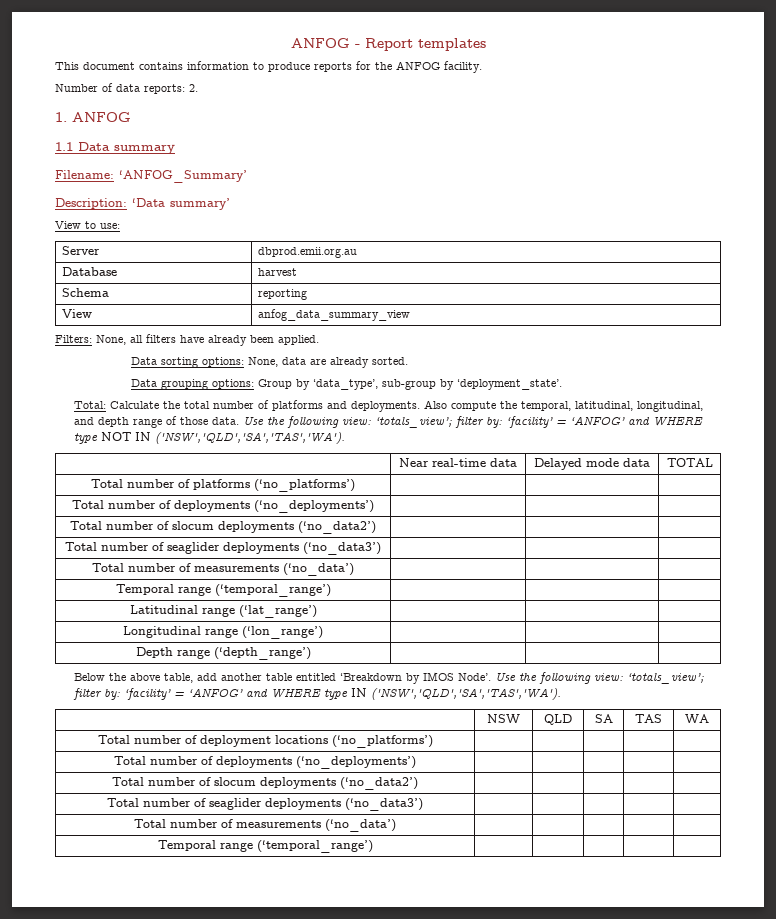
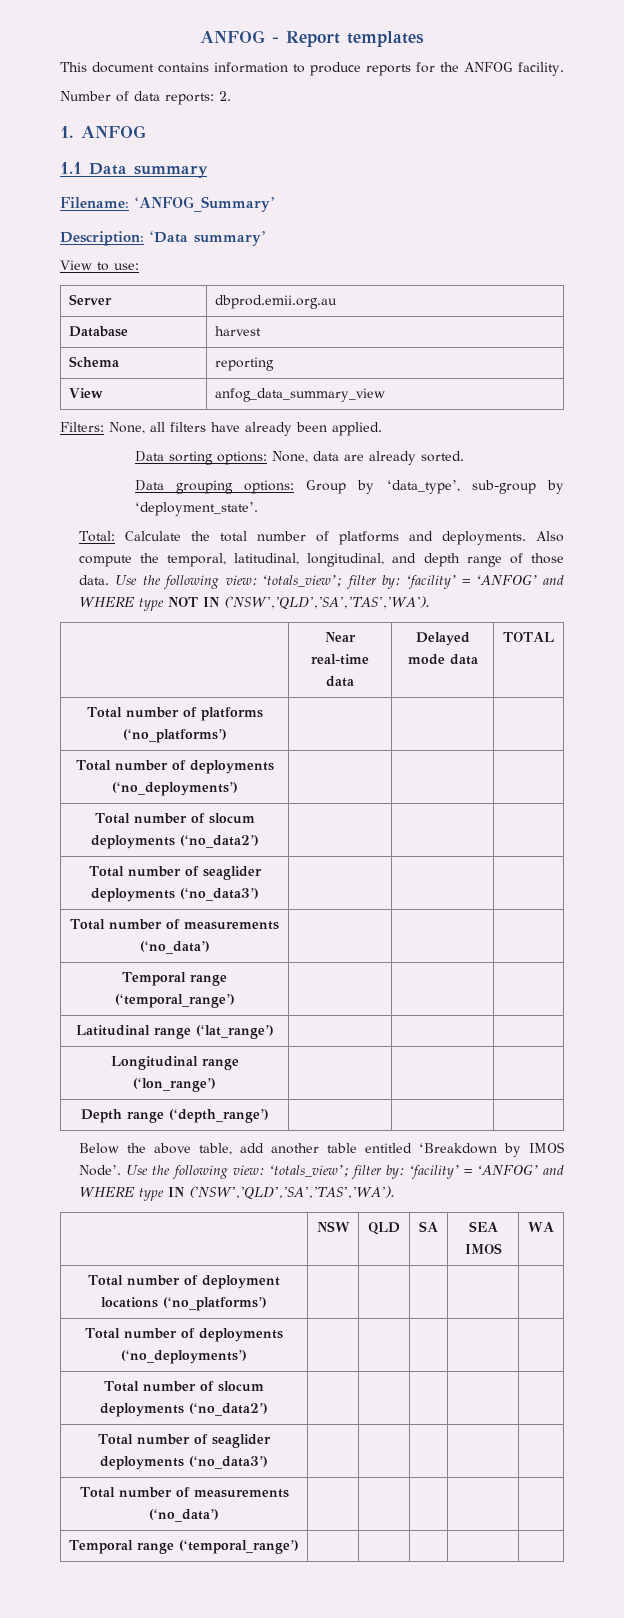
[635,714,662,723] TAS -> [468,1221,498,1232] [464,1243,502,1254] SEA IMOS

